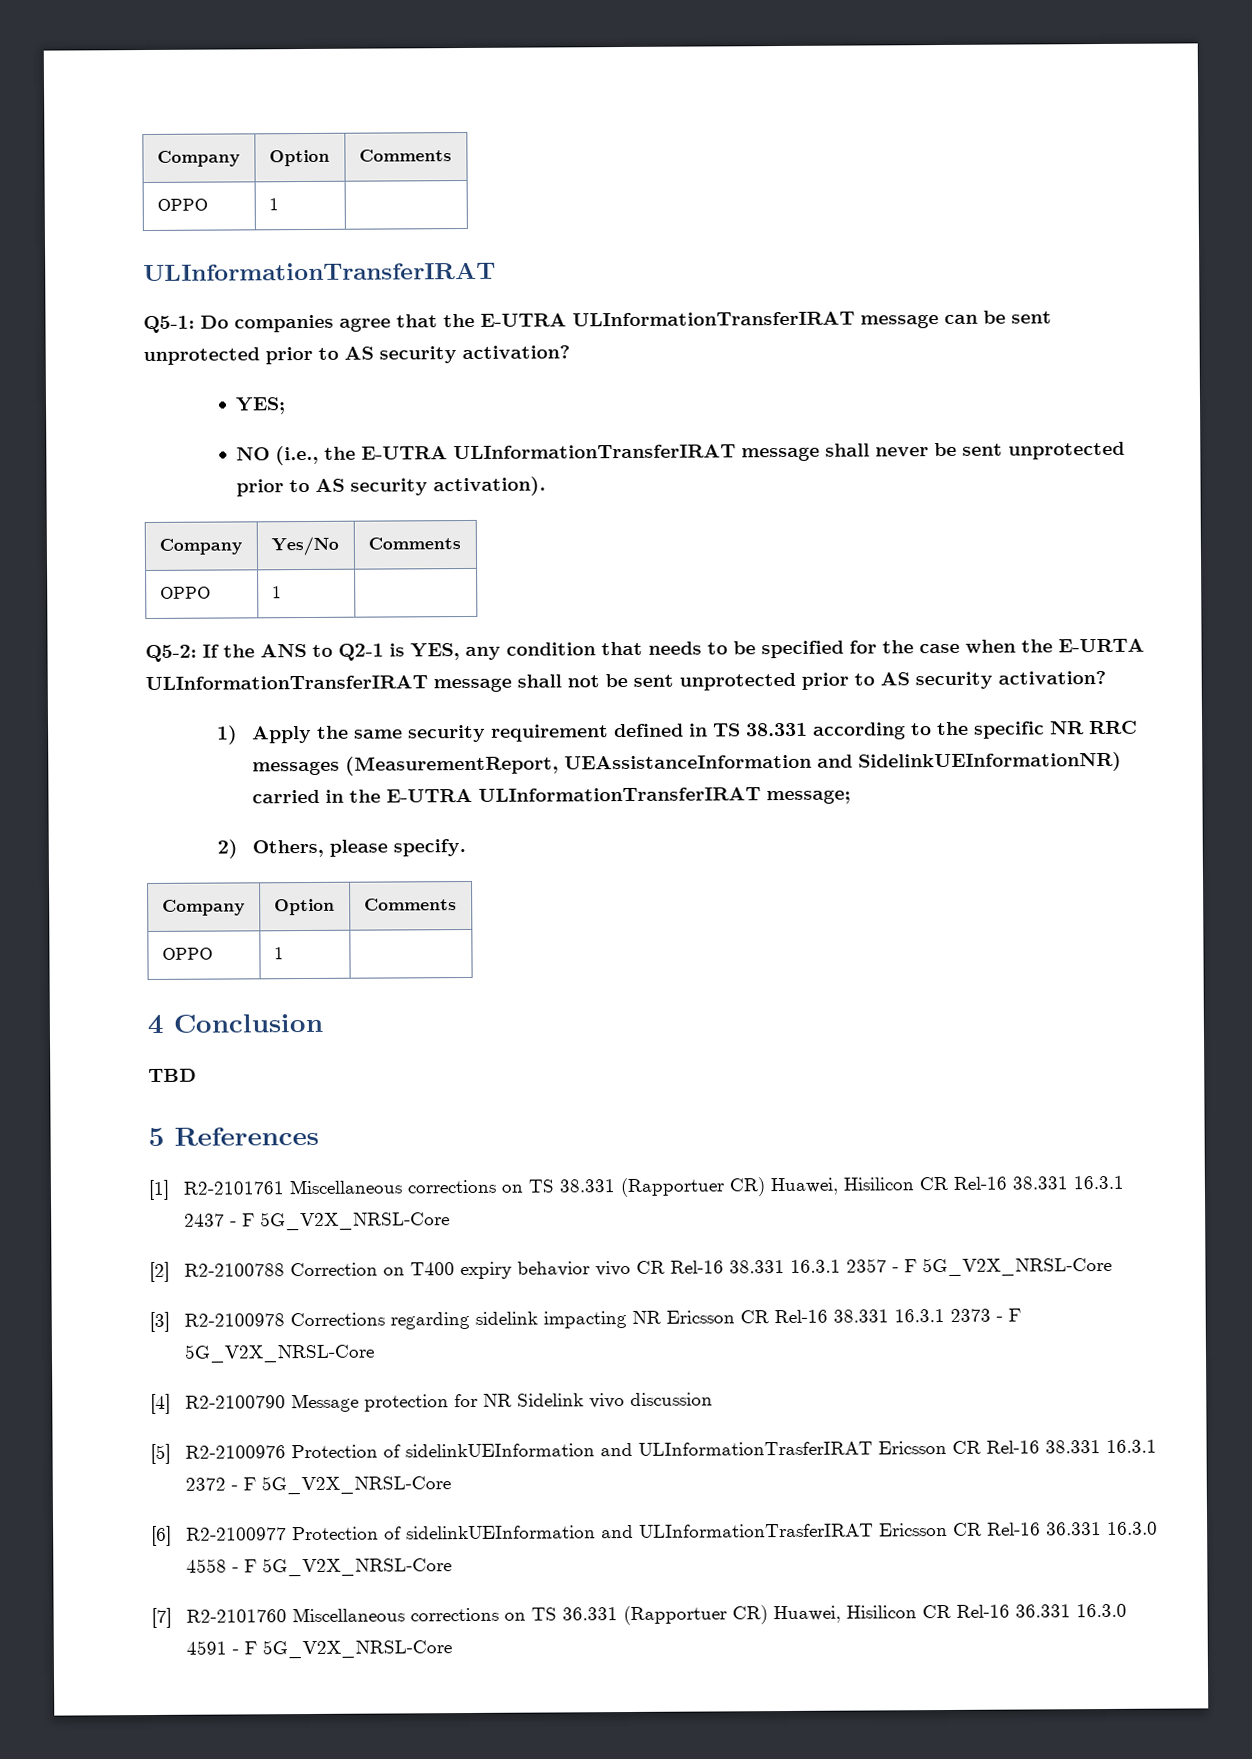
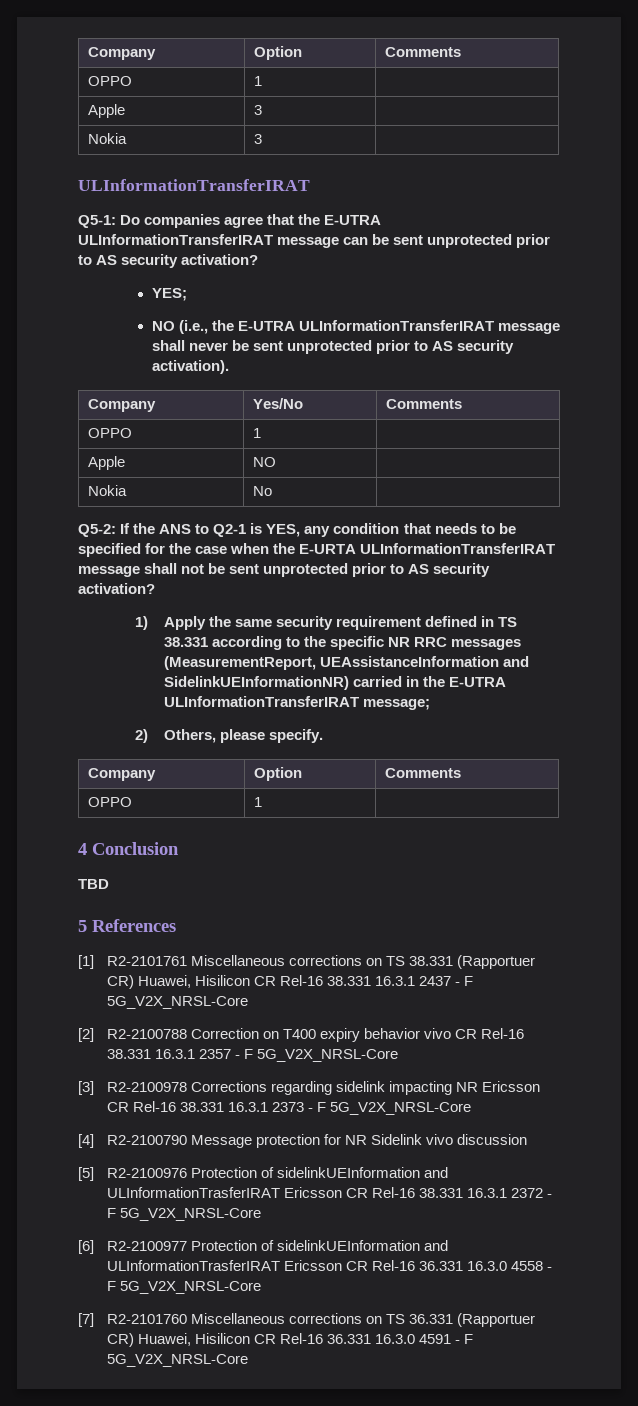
[156,150,240,167] [268,149,330,167] [358,149,452,162] [156,198,208,211] [268,198,279,211] Company | Option | Comments // OPPO | 1 | -> [87,47,156,60] [253,46,302,60] [384,47,461,57] [87,76,132,86] [253,76,262,86] [87,104,125,118] [253,105,262,115] [87,133,127,144] [253,134,262,144] Company | Option | Comments // OPPO | 1 | // Apple | 3 | // Nokia | 3 |
(282, 592) none -> [87,456,125,470] [252,457,276,467] [87,485,127,496] [252,486,272,496] // Apple | NO | // Nokia | No |

